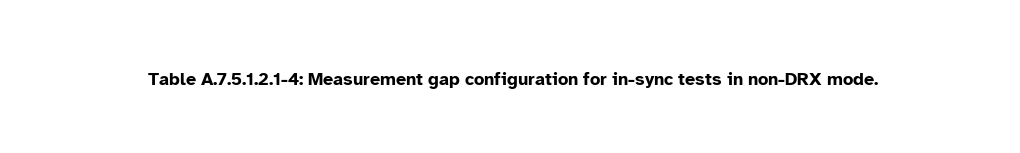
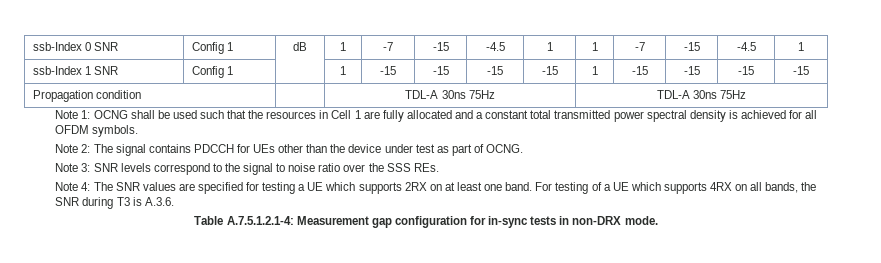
(147, 79) none -> [32,42,119,51] [191,42,233,54] [293,42,307,51] [340,42,346,51] [383,42,393,51] [432,42,449,51] [485,42,505,51] [546,42,553,51] [591,42,598,51] [634,42,645,51] [683,42,700,51] [736,42,756,51] [798,42,804,51] [32,66,119,75] [191,66,233,78] [340,66,346,75] [380,66,396,75] [432,66,449,75] [487,66,503,75] [541,66,558,75] [591,66,598,75] [631,66,648,75] [683,66,700,75] [738,66,754,75] [793,66,809,75] [32,90,141,102] [405,90,495,99] [656,90,747,99] [55,110,818,122] [55,125,139,137] [55,144,524,156] [55,163,439,175] [55,182,817,194] [55,197,174,209] ssb-Index 0 SNR | Config 1 | dB | 1 | -7 | -15 | -4.5 | 1 | 1 | -7 | -15 | -4.5 | 1 // ssb-Index 1 SNR | Config 1 | | 1 | -15 | -15 | -15 | -15 | 1 | -15 | -15 | -15 | -15 // Propagation condition | | TDL-A 30ns 75Hz | TDL-A 30ns 75Hz // Note 1: OCNG shall be used such that the resources in Cell 1 are fully allocated and a constant total transmitted power spectral density is achieved for all OFDM symbols. // Note 2: The signal contains PDCCH for UEs other than the device under test as part of OCNG. // Note 3: SNR levels correspond to the signal to noise ratio over the SSS REs. // Note 4: The SNR values are specified for testing a UE which supports 2RX on at least one band. For testing of a UE which supports 4RX on all bands, the SNR during T3 is A.3.6. //

